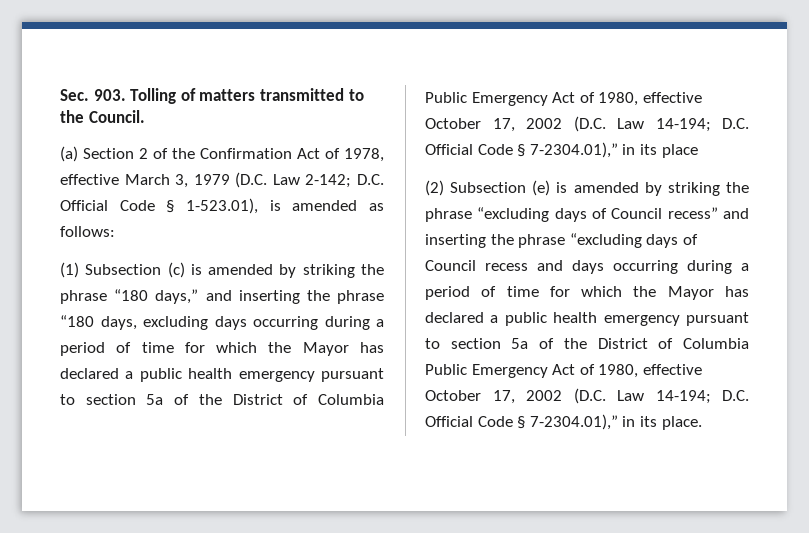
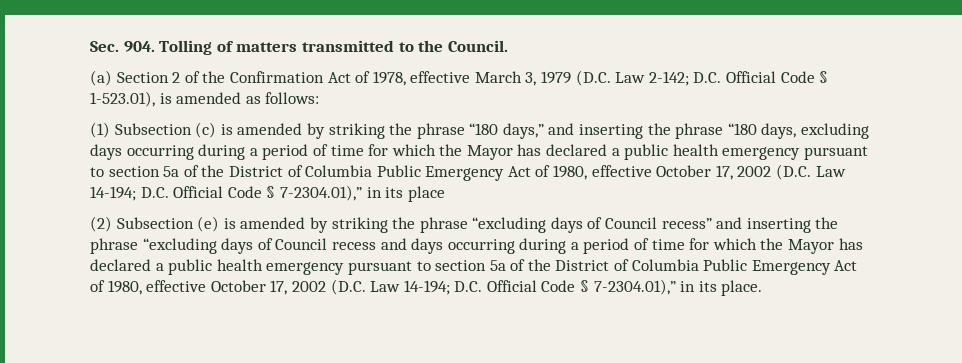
[93,89,126,101] 903. -> [123,41,155,52] 904.

